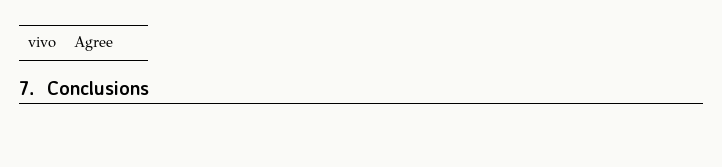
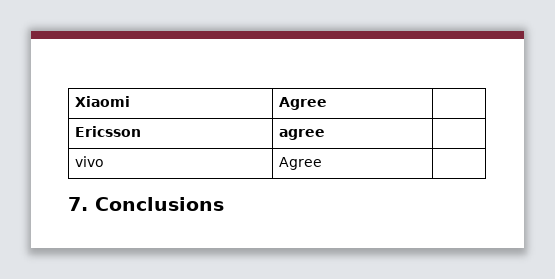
(27, 42) none -> [75,96,131,107] [279,97,328,110] [75,126,142,137] [279,129,326,140] Xiaomi | Agree | // Ericsson | agree | //

